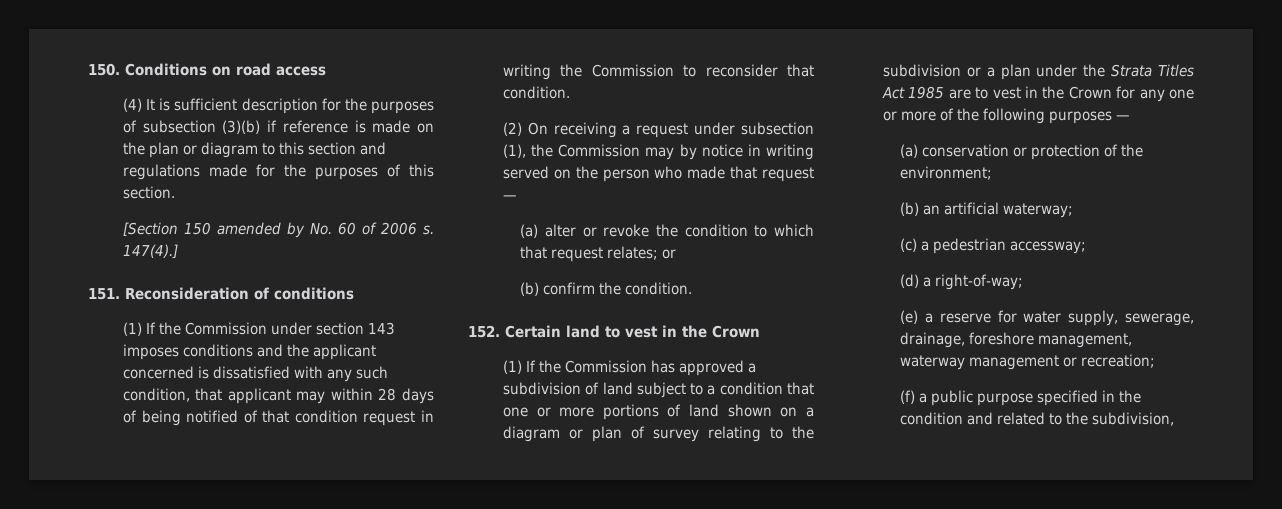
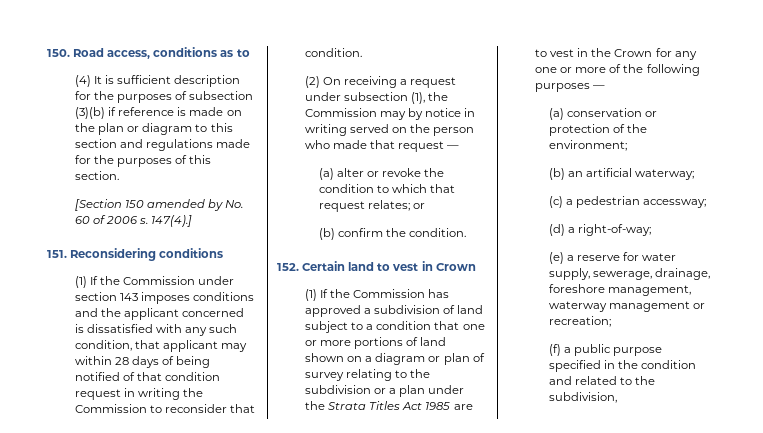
[125,63,326,76] Conditions on road access -> [73,47,250,59] Road access, conditions as to
[125,287,269,300] Reconsideration of -> [70,248,157,261] Reconsidering
[682,325,707,338] the -> (433, 266) none

